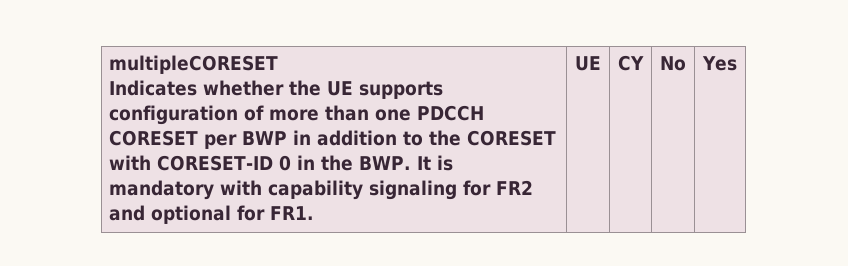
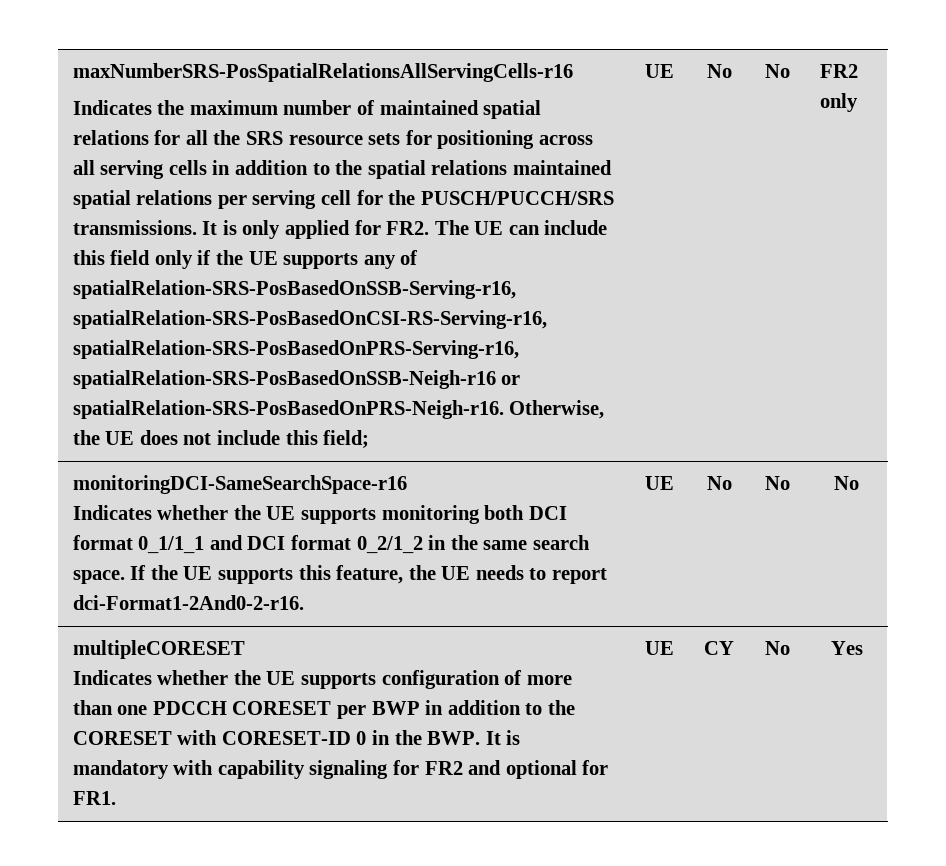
(109, 64) none -> [72,63,573,82] [72,100,542,119] [72,130,593,149] [72,160,612,179] [72,190,614,209] [72,220,608,239] [72,250,419,269] [72,280,516,299] [72,310,547,329] [72,340,519,359] [72,370,521,389] [72,400,605,419] [72,430,370,448] [644,64,674,78] [706,64,732,78] [765,64,790,78] [819,64,858,78] [819,93,858,112] [72,475,407,494] [72,505,567,524] [72,535,590,554] [72,565,607,584] [72,595,304,610] [644,476,674,490] [706,476,732,490] [765,476,790,490] [834,476,859,490] maxNumberSRS-PosSpatialRelationsAllServingCells-r16 // Indicates the maximum number of maintained spatial relations for all the SRS resource sets for positioning across all serving cells in addition to the spatial relations maintained spatial relations per serving cell for the PUSCH/PUCCH/SRS transmissions. It is only applied for FR2. The UE can include this field only if the UE supports any of spatialRelation-SRS-PosBasedOnSSB-Serving-r16, spatialRelation-SRS-PosBasedOnCSI-RS-Serving-r16, spatialRelation-SRS-PosBasedOnPRS-Serving-r16, spatialRelation-SRS-PosBasedOnSSB-Neigh-r16 or spatialRelation-SRS-PosBasedOnPRS-Neigh-r16. Otherwise, the UE does not include this field; | UE | No | No | FR2 only // monitoringDCI-SameSearchSpace-r16 // Indicates whether the UE supports monitoring both DCI format 0_1/1_1 and DCI format 0_2/1_2 in the same search space. If the UE supports this feature, the UE needs to report dci-Format1-2And0-2-r16. | UE | No | No | No //

